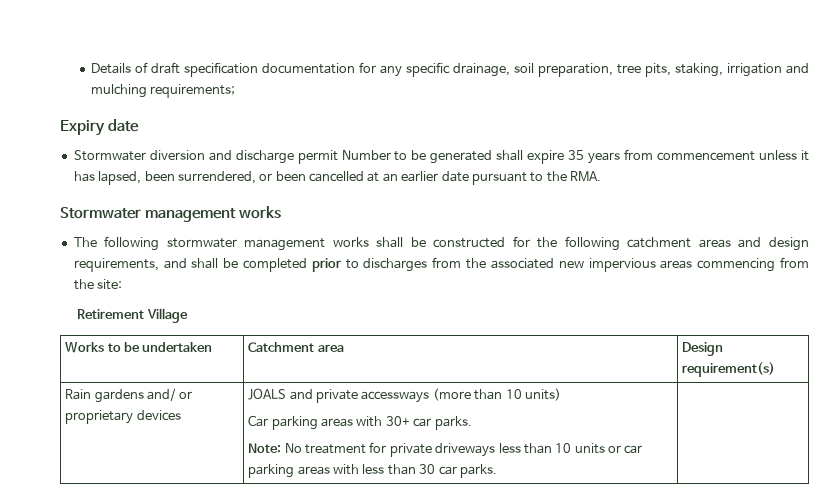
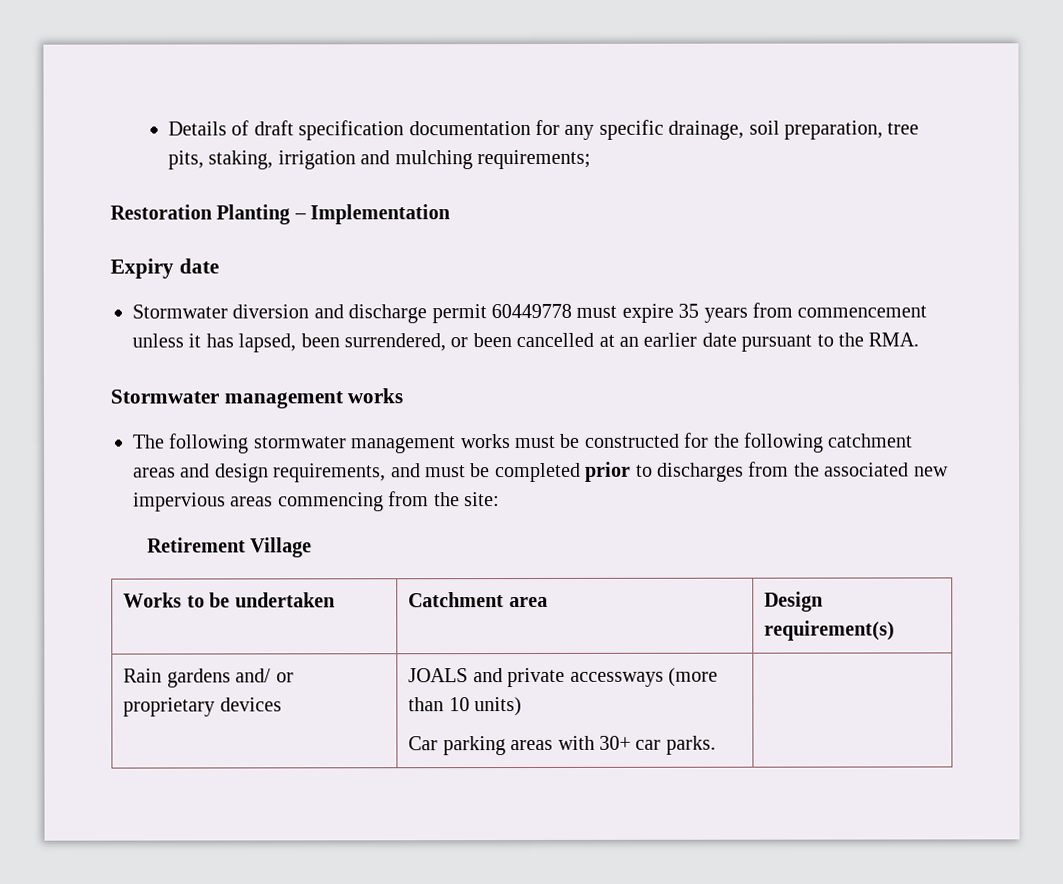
(236, 91) none -> [110,204,451,225] // Restoration Planting – Implementation
[341,150,524,164] Number to be generated shall -> [491,303,618,319] 60449778 must
[376,237,404,248] shall -> [514,435,556,449] must
[191,258,219,269] shall -> [425,465,466,478] must
[248,442,643,457] [248,464,497,478] // Note: No treatment for private driveways less than 10 units or car parking areas with less than 30 car parks. -> (716, 745) none

